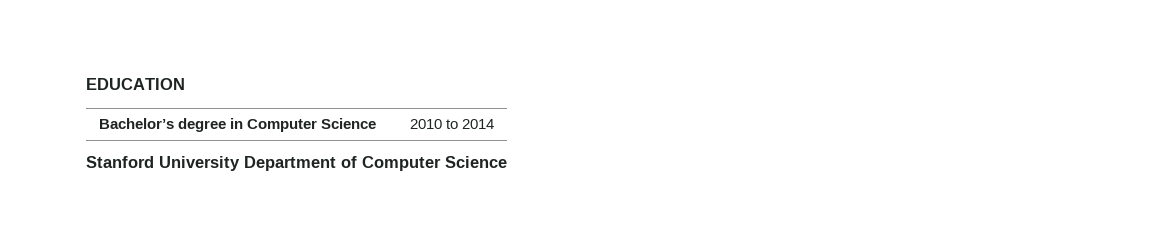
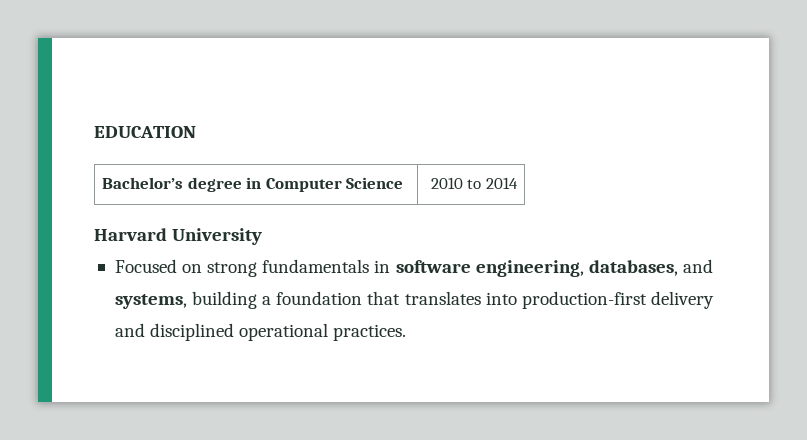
[86,156,154,168] Stanford -> [94,228,167,241] Harvard
[244,156,507,171] Department of Computer Science -> [114,259,713,277] [114,291,714,309] [114,323,407,341] // Focused on strong fundamentals in software engineering, databases, and systems, building a foundation that translates into production-first delivery and disciplined operational practices.

